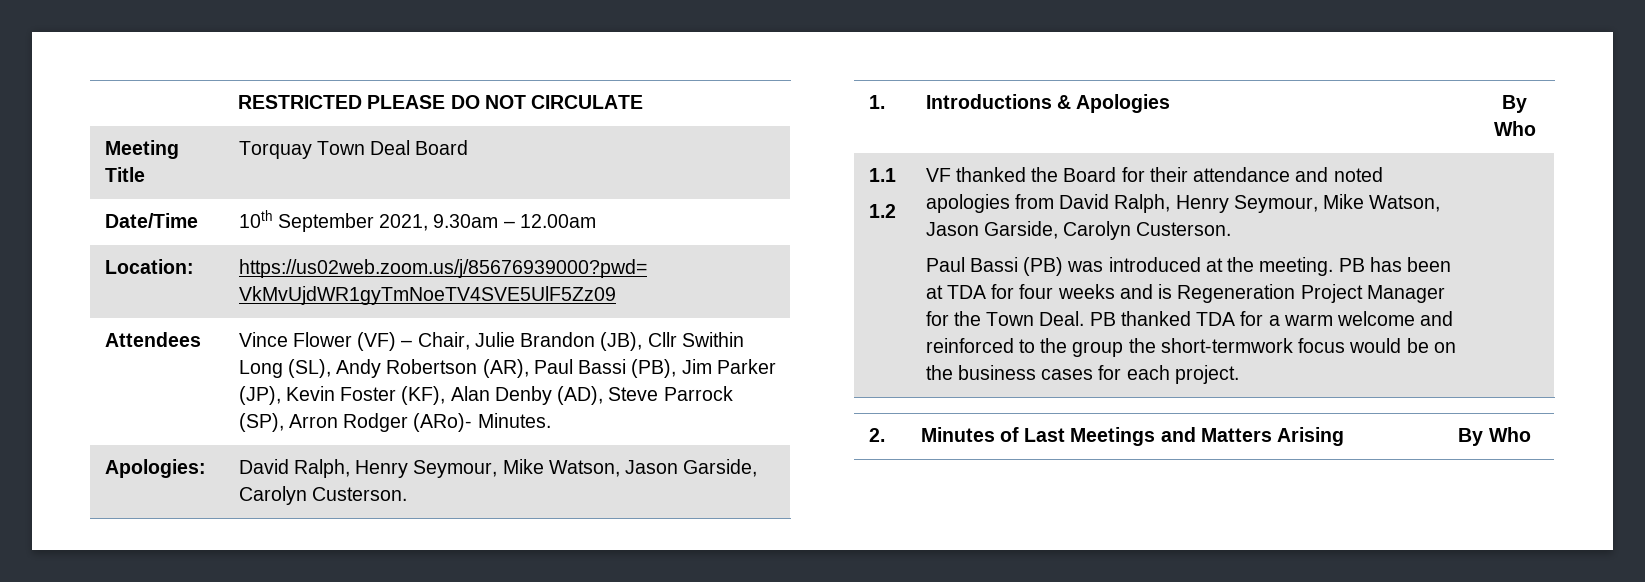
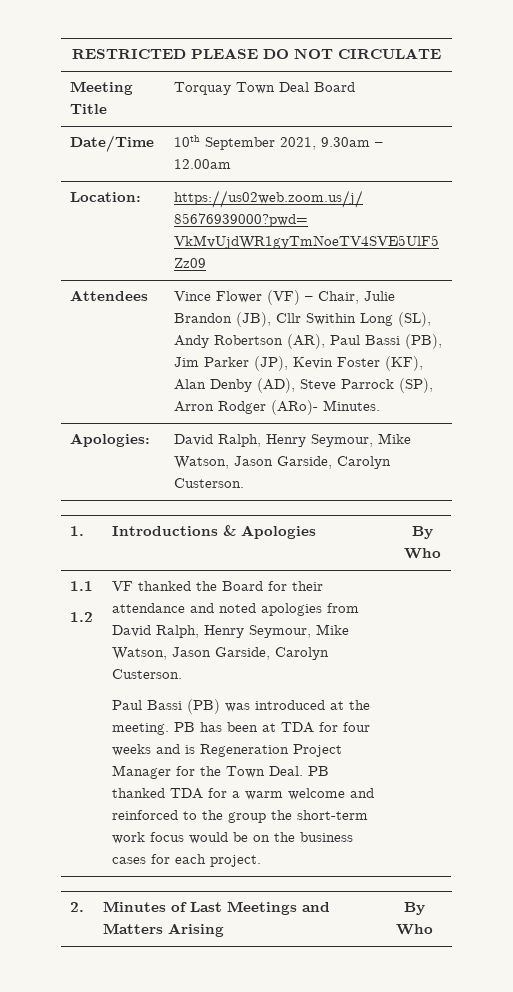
[1160,338,1293,353] short-termwork -> [297,810,369,820] [112,832,146,844] short-term work

